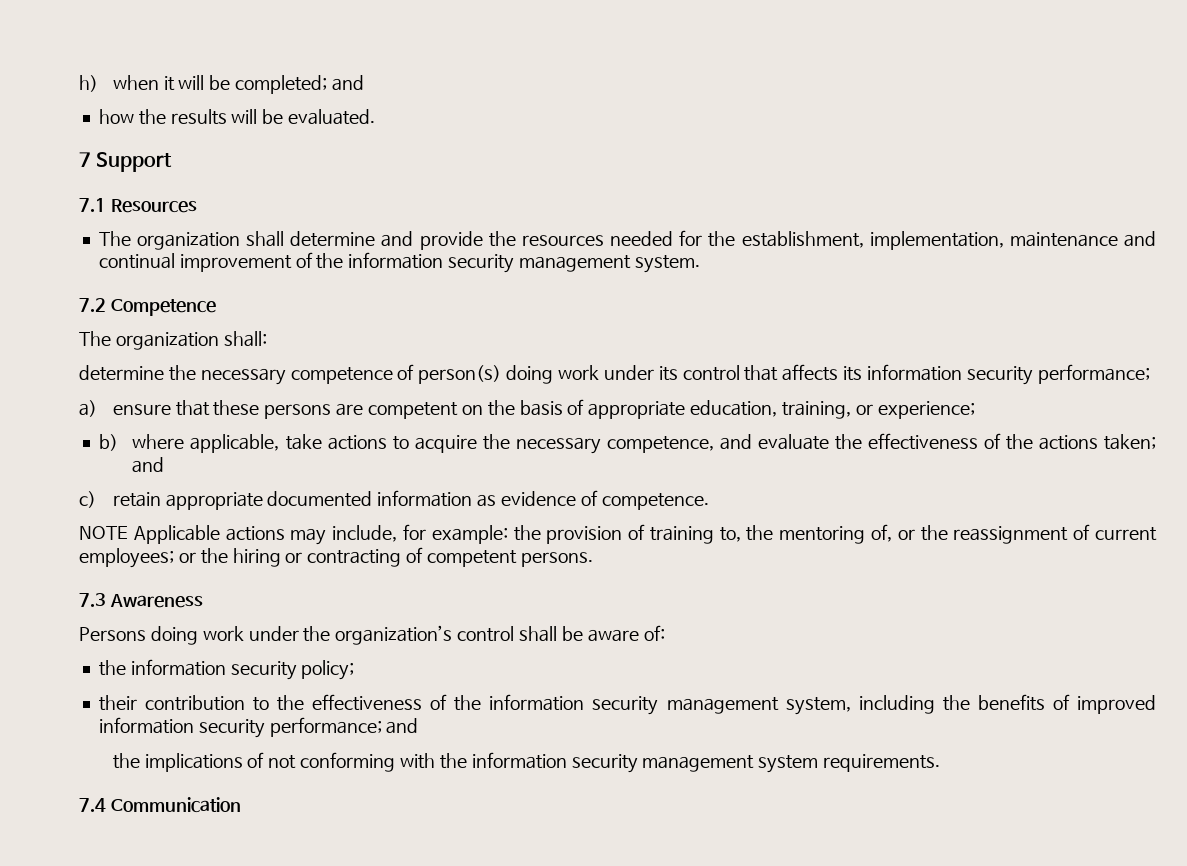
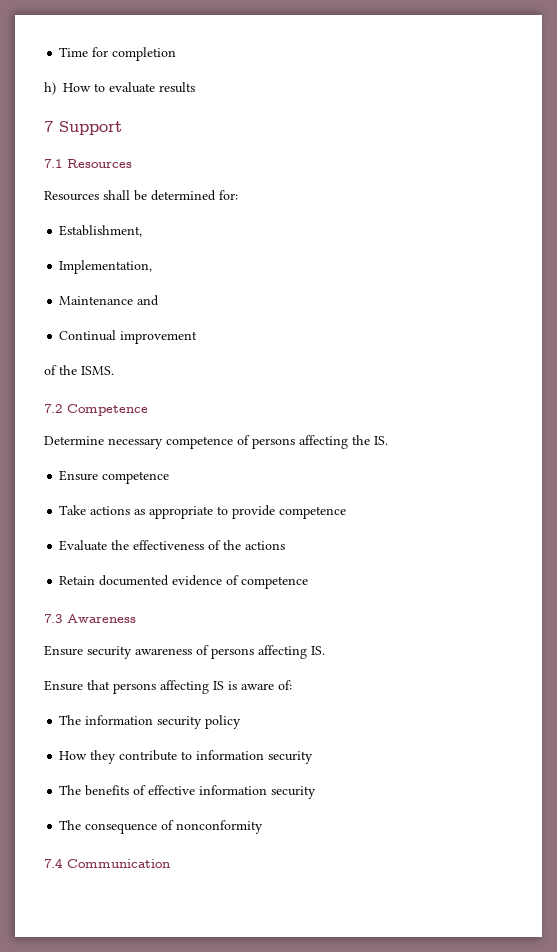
[79,75,364,94] [98,109,376,125] [79,152,173,172] [79,198,197,213] [98,230,1157,250] [98,253,175,269] h) when it will be completed; and // how the results will be evaluated. // 7 Support // 7.1 Resources // The organization shall determine and provide the resources needed for the establishment, implementation, maintenance and continual -> [59,47,177,61] [44,82,195,95] [44,121,122,135] [44,159,132,168] [44,190,238,201] [59,225,143,237] [59,260,153,274] [59,295,160,306] [59,330,117,341] Time for completion // h) How to evaluate results // 7 Support // 7.1 Resources // Resources shall be determined for: // Establishment, // Implementation, // Maintenance and // Continual
[295,252,700,273] [79,298,216,316] [79,331,267,350] [79,364,1150,385] [79,399,975,419] [98,434,829,454] of the information security management system. // 7.2 Competence // The organization shall: // determine the necessary competence of person(s) doing work under its control that affects its information security performance; // a) ensure that these persons are competent on the basis of appropriate education, training, or experience; // b) where applicable, take actions to acquire the necessary competence, and evaluate -> [44,365,114,375] [44,404,148,416] [44,435,388,449] [59,470,170,484] [59,505,347,519] [59,540,108,551] // of the ISMS. // 7.2 Competence // Determine necessary competence of persons affecting the IS. // Ensure competence // Take actions as appropriate to provide competence // Evaluate
[1104,434,1156,450] [132,457,165,473] [79,490,709,510] [79,524,1157,545] [79,547,593,568] [79,593,203,608] [79,625,583,645] taken; and // c) retain appropriate documented information as evidence of competence. // NOTE Applicable actions may include, for example: the provision of training to, the mentoring of, or the reassignment of current employees; or the hiring or contracting of competent persons. // 7.3 Awareness // Persons doing work under the organization’s control shall be -> [59,575,309,589] [44,614,136,623] [44,645,325,659] [44,680,237,694] // Retain documented evidence of competence // 7.3 Awareness // Ensure security awareness of persons affecting IS. // Ensure that persons affecting IS is
[98,659,355,680] [98,694,970,715] the information security policy; // their contribution to the effectiveness of the information security management system, including the -> [59,715,242,729] [59,750,314,764] [59,785,82,795] The information security policy // How they contribute to information security // The
[1077,695,1157,714] [98,717,419,738] [112,752,941,773] improved information security performance; and // the implications of not conforming with the information security management system requirements. -> [148,785,317,799] [59,820,264,834] effective information security // The consequence of nonconformity

